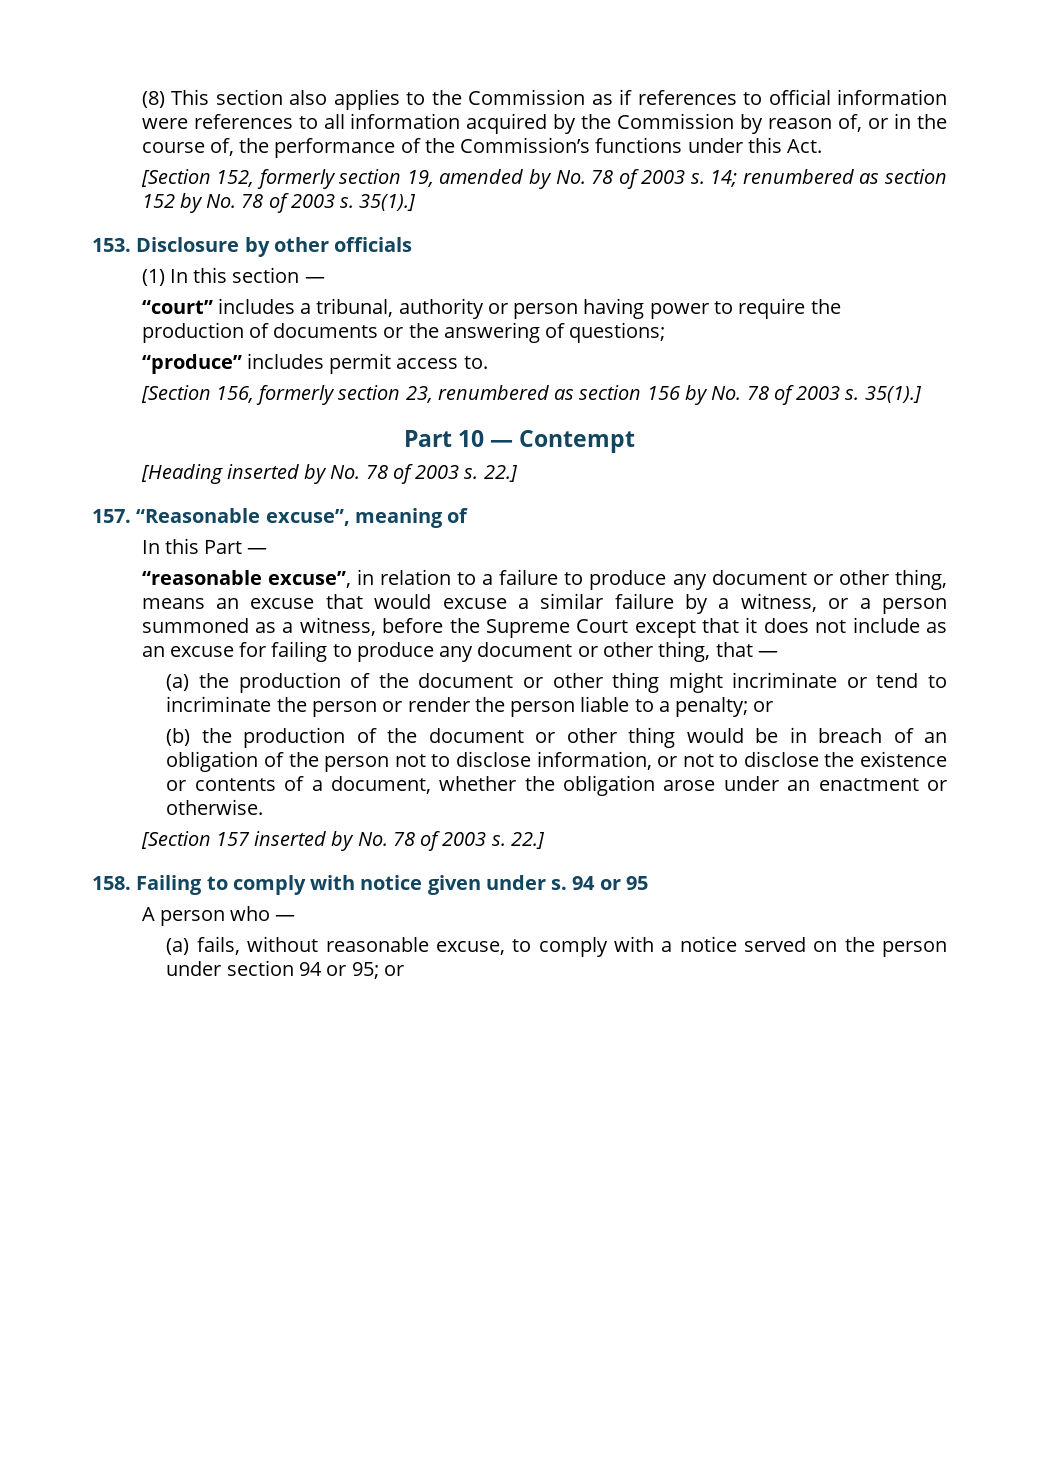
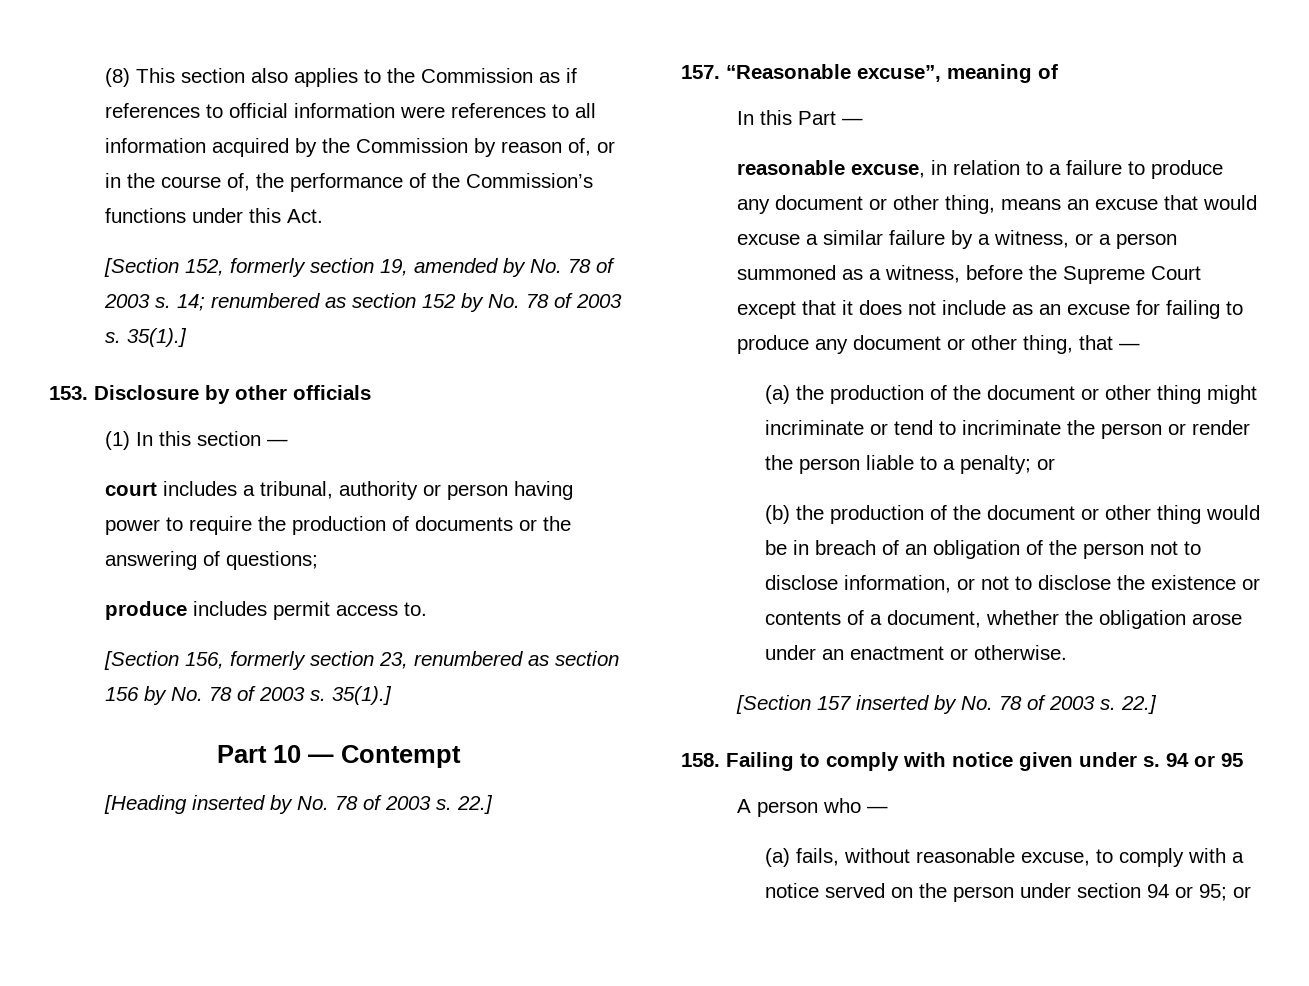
[141,300,213,314] “court” -> [104,482,157,496] court
[141,354,242,374] “produce” -> [104,601,187,620] produce
[141,570,351,588] “reasonable excuse”, -> [736,160,925,178] reasonable excuse,

